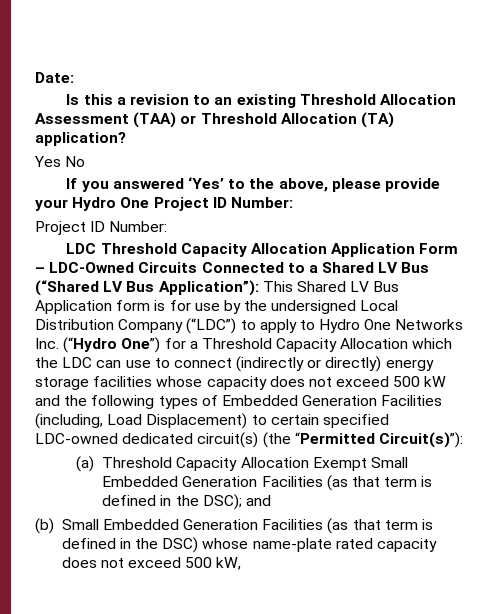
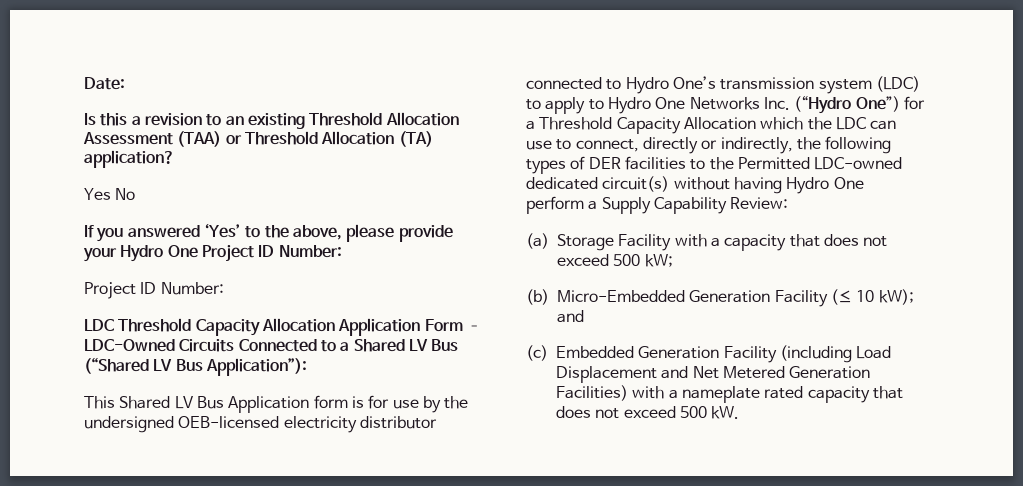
(259, 288) none -> (307, 367) //
[360,300,399,311] [35,318,237,334] Local Distribution Company (“LDC”) -> [178,416,437,433] [526,76,920,94] OEB-licensed electricity distributor connected to Hydro One’s transmission system (LDC)
[173,356,434,372] [35,376,447,390] [35,395,443,409] [35,413,389,429] [35,432,463,448] [76,456,408,472] [102,475,433,491] [102,494,271,510] [35,518,434,534] [61,537,332,553] connect (indirectly or directly) energy storage facilities whose capacity does not exceed 500 kW and the following types of Embedded Generation Facilities (including, Load Displacement) to certain specified LDC-owned dedicated circuit(s) (the “Permitted Circuit(s)”): // (a) Threshold Capacity Allocation Exempt Small Embedded Generation Facilities (as that term is defined in the DSC); and // (b) Small Embedded Generation Facilities (as that term is defined in the DSC) whose name-plate -> [575,136,892,154] [526,156,903,174] [526,176,864,194] [526,196,789,214] [526,233,888,251] [557,254,673,267] [526,289,914,307] [557,310,584,323] [526,345,892,363] [556,366,871,383] [556,385,760,403] connect, directly or indirectly, the following types of DER facilities to the Permitted LDC-owned dedicated circuit(s) without having Hydro One perform a Supply Capability Review: // (a) Storage Facility with a capacity that does not exceed 500 kW; // (b) Micro-Embedded Generation Facility (≤ 10 kW); and // (c) Embedded Generation Facility (including Load Displacement and Net Metered Generation Facilities) with a nameplate
[61,557,242,570] does not exceed 500 kW, -> [872,386,903,399] [556,406,740,419] that does not exceed 500 kW.

